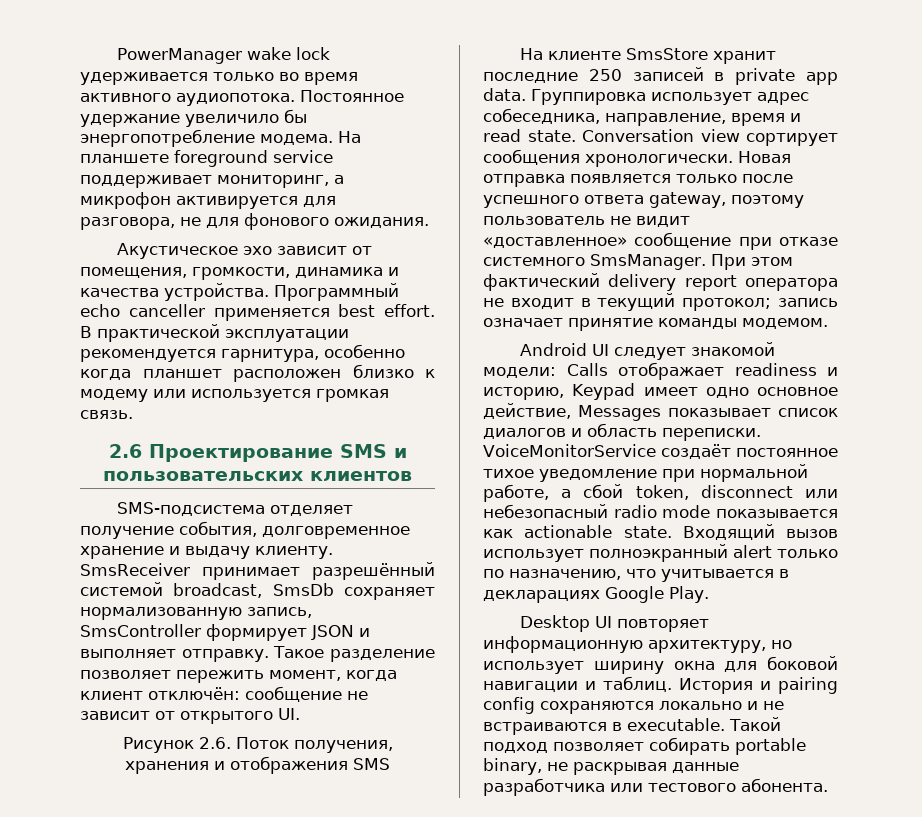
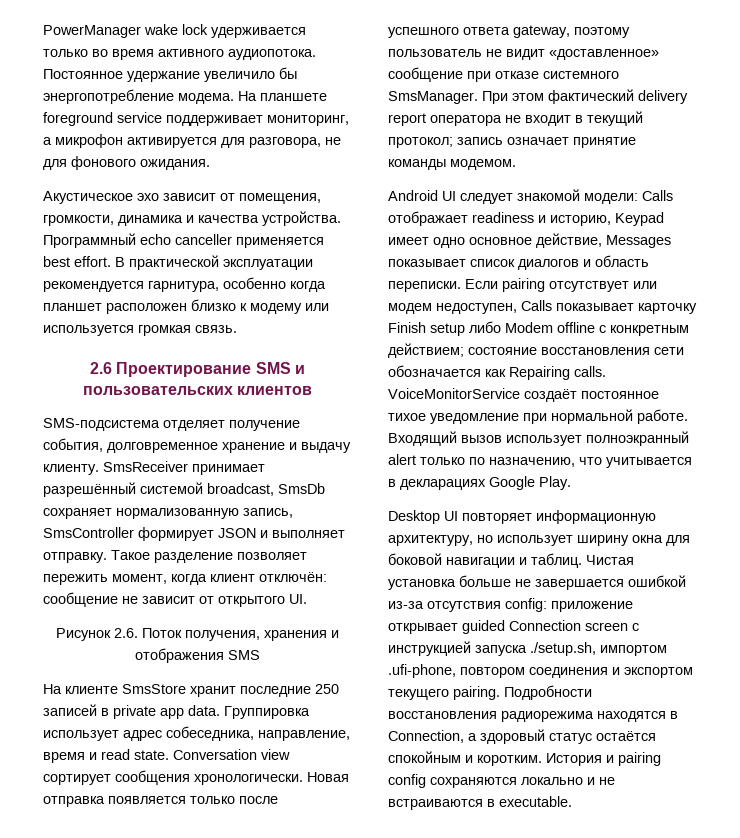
(761, 434) none -> [465,278,657,292] [388,300,697,314] [388,321,689,336] [388,343,684,358] [388,365,606,380] Если pairing отсутствует или модем недоступен, Calls показывает карточку Finish setup либо Modem offline с конкретным действием; состояние восстановления сети обозначается как Repairing calls.
[483,484,838,502] [483,504,838,518] [483,525,672,538] работе, а сбой token, disconnect или небезопасный radio mode показывается как actionable state. -> [637,409,688,424] работе.
(672, 684) none -> [586,555,634,565] [388,575,686,590] [388,598,633,612] [388,620,639,634] [388,641,667,656] [388,664,693,678] [388,685,592,700] [388,711,678,722] [388,729,656,744] [388,751,542,766] Чистая установка больше не завершается ошибкой из-за отсутствия config: приложение открывает guided Connection screen с инструкцией запуска ./setup.sh, импортом .ufi-phone, повтором соединения и экспортом текущего pairing. Подробности восстановления радиорежима находятся в Connection, а здоровый статус остаётся спокойным и коротким.
[729,717,781,731] [483,737,806,755] [483,758,739,775] [483,778,828,796] Такой подход позволяет собирать portable binary, не раскрывая данные разработчика или тестового абонента. -> (572, 801) none

